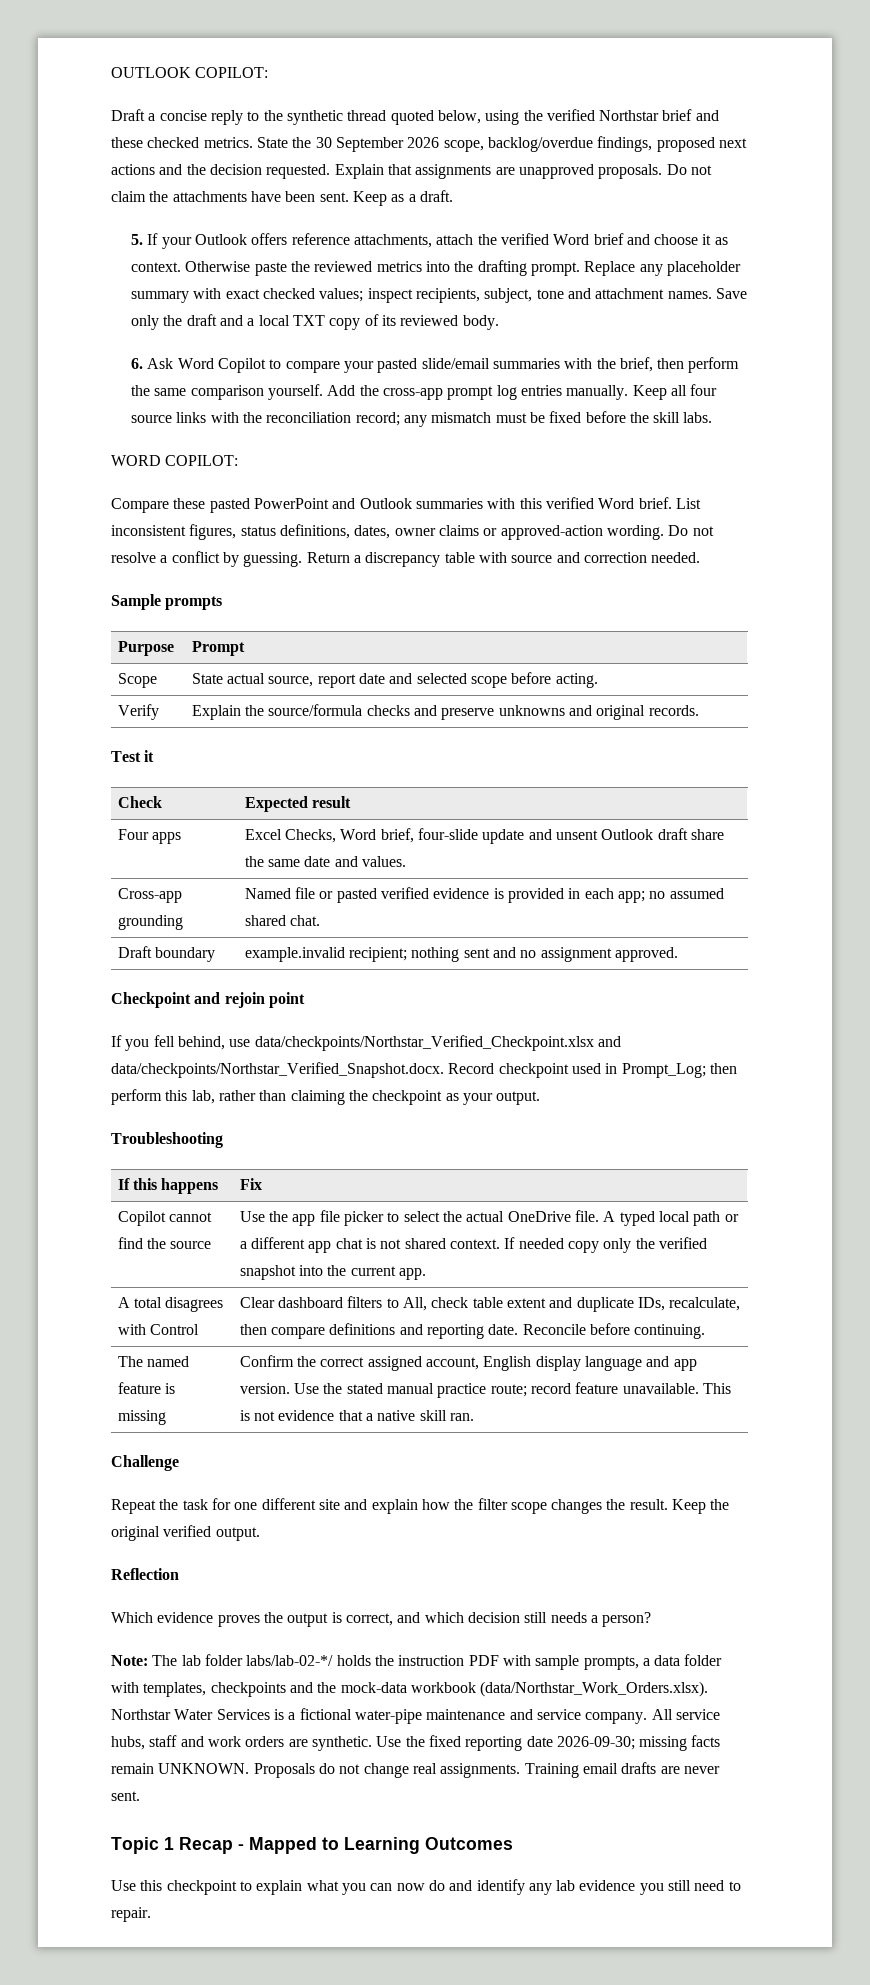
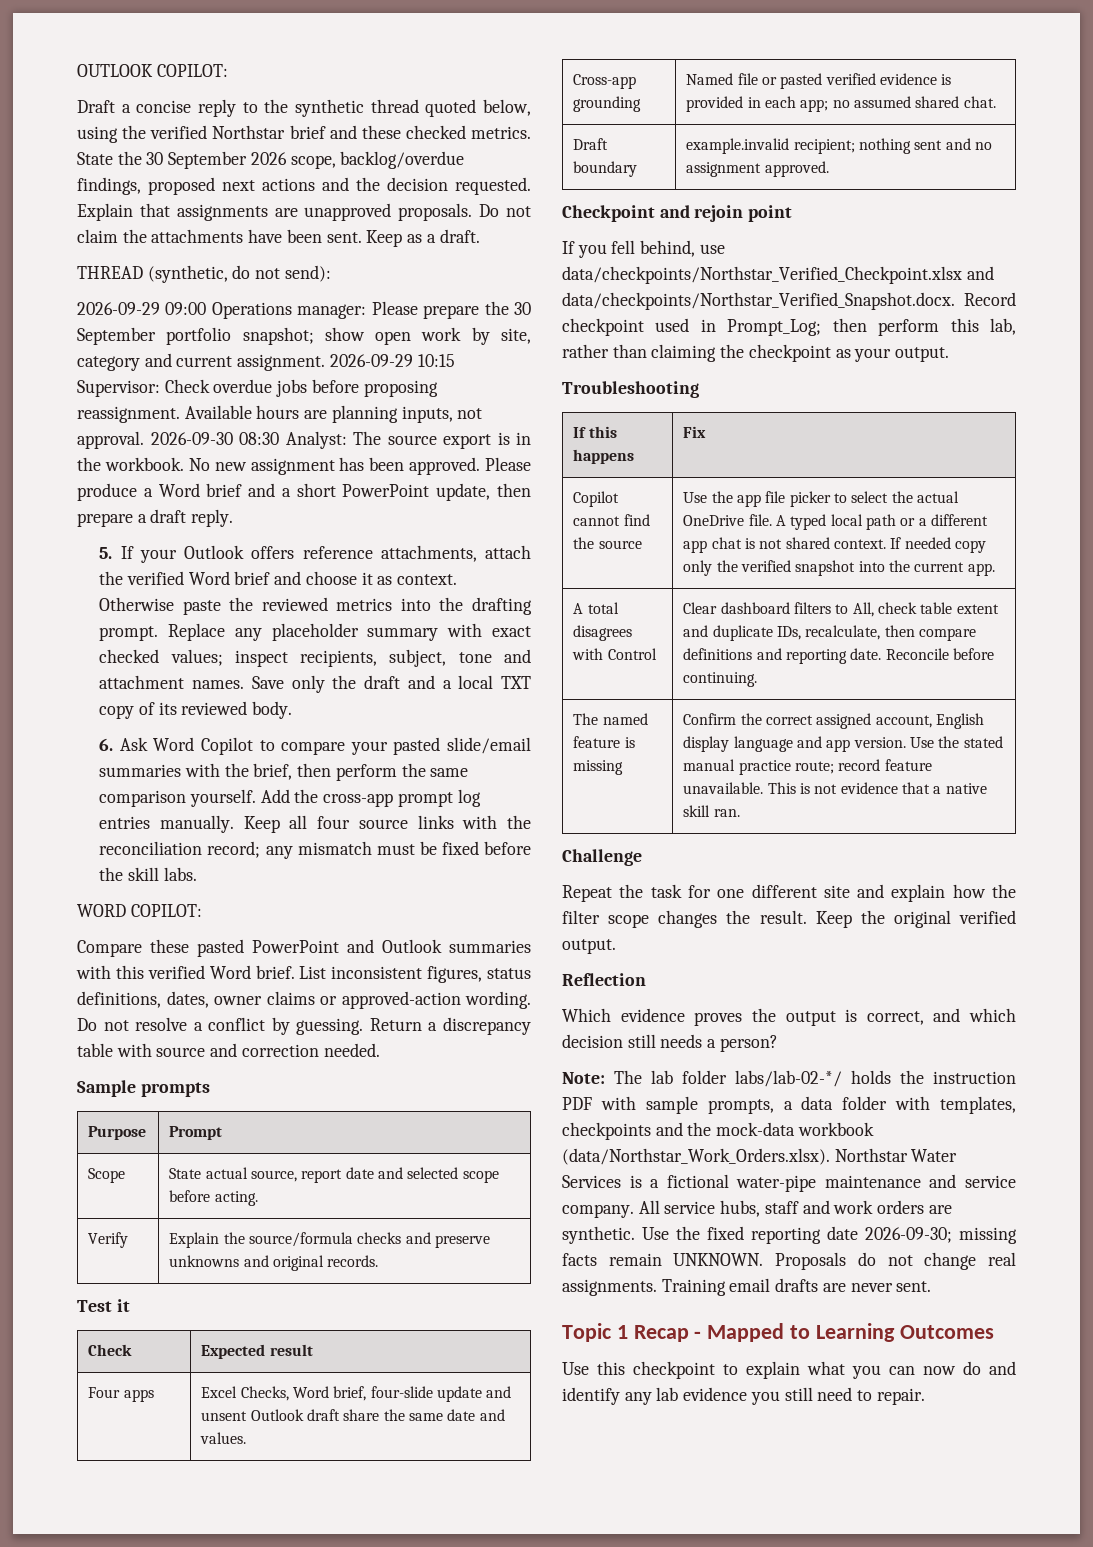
(453, 196) none -> [77,265,331,283] [77,301,532,319] [77,327,531,345] [77,353,455,371] [77,379,438,397] [77,405,483,423] [77,431,531,449] [77,457,531,475] [77,483,531,501] [77,509,234,527] // THREAD (synthetic, do not send): // 2026-09-29 09:00 Operations manager: Please prepare the 30 September portfolio snapshot; show open work by site, category and current assignment. 2026-09-29 10:15 Supervisor: Check overdue jobs before proposing reassignment. Available hours are planning inputs, not approval. 2026-09-30 08:30 Analyst: The source export is in the workbook. No new assignment has been approved. Please produce a Word brief and a short PowerPoint update, then prepare a draft reply.

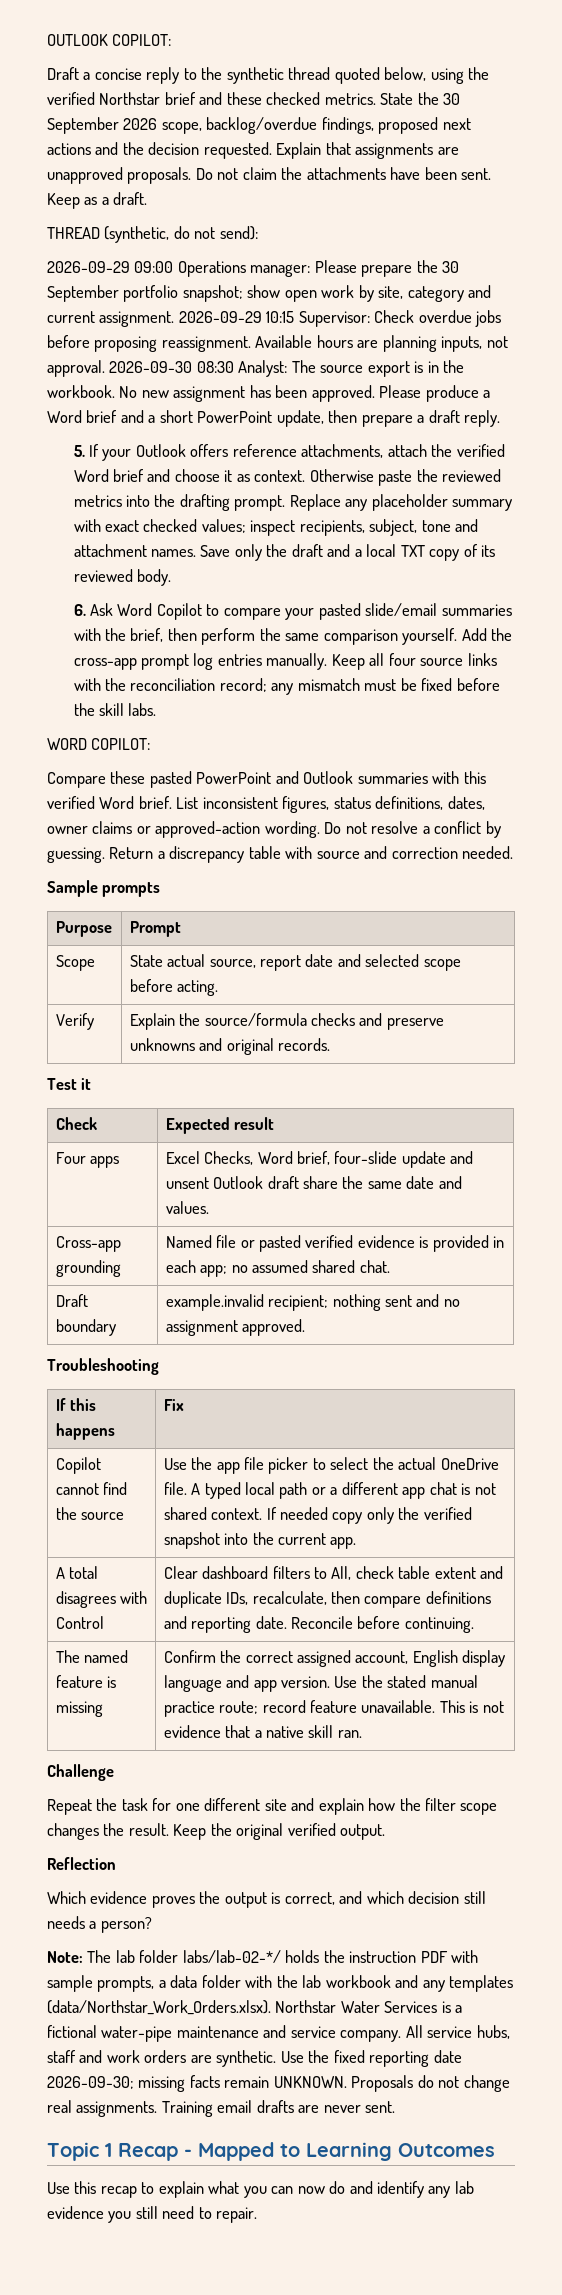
[562,205,793,222] [562,240,725,258] [562,266,994,284] [562,292,1016,310] [562,318,1016,336] [562,344,950,362] // Checkpoint and rejoin point // If you fell behind, use data/checkpoints/Northstar_Verified_Checkpoint.xlsx and data/checkpoints/Northstar_Verified_Snapshot.docx. Record checkpoint used in Prompt_Log; then perform this lab, rather than claiming the checkpoint as your output. -> (306, 1327) none
[940,1096,1016,1114] [562,1122,874,1140] templates, checkpoints and the mock-data workbook -> [276,1975,514,1992] the lab workbook and any templates
[633,1361,715,1379] checkpoint -> [100,2186,137,2198] recap

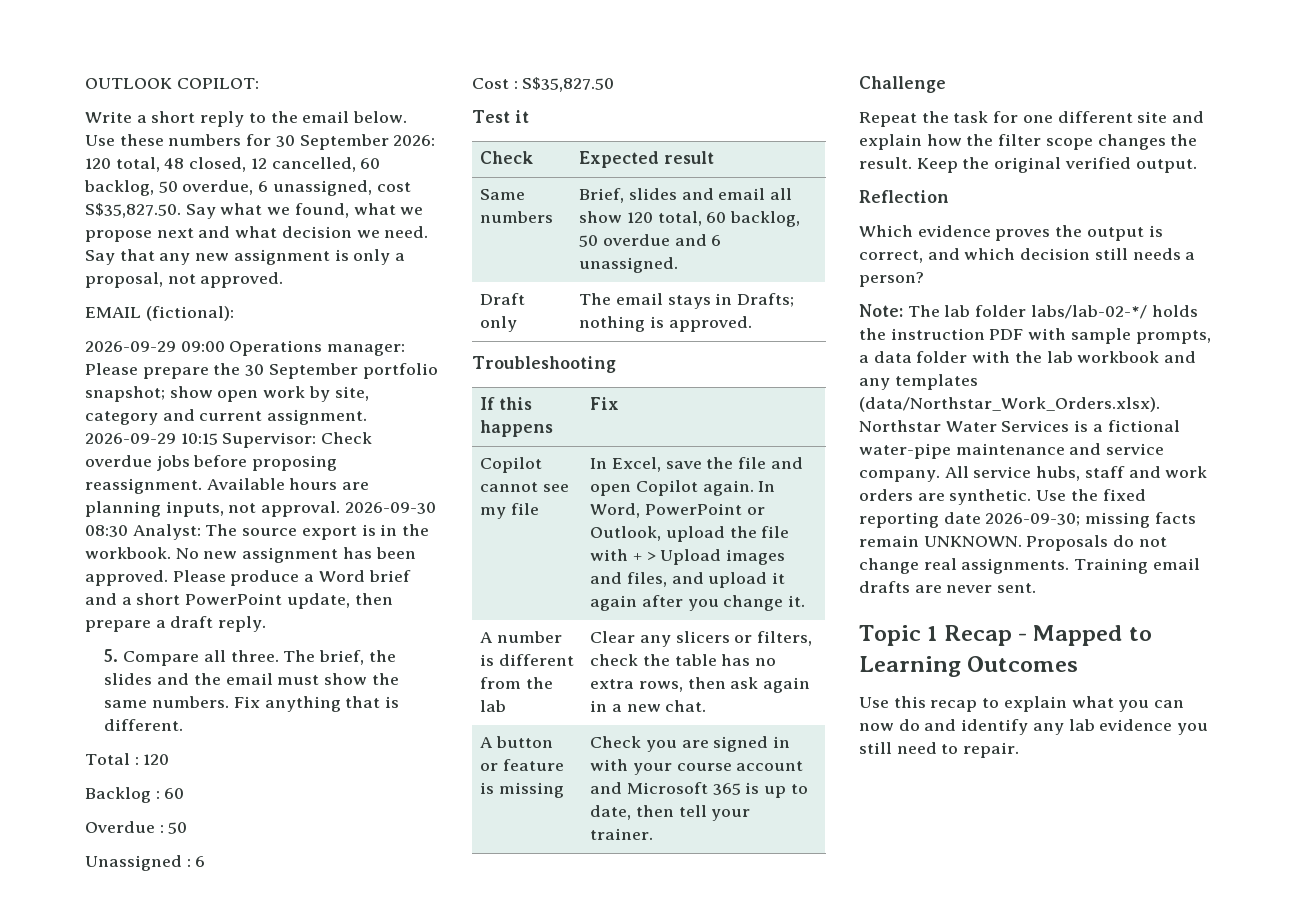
[47,67,490,84] [47,92,461,105] [47,117,471,134] [47,142,459,159] [47,167,492,184] [47,192,148,209] [47,226,258,243] Draft a concise reply to the synthetic thread quoted below, using the verified Northstar brief and these checked metrics. State the 30 September 2026 scope, backlog/overdue findings, proposed next actions and the decision requested. Explain that assignments are unapproved proposals. Do not claim the attachments have been sent. Keep as a draft. // THREAD (synthetic, do not send): -> [85,111,408,127] [85,134,436,150] [85,157,381,172] [84,180,411,196] [85,203,424,219] [85,226,429,242] [85,249,406,265] [85,272,284,288] [85,306,234,321] Write a short reply to the email below. Use these numbers for 30 September 2026: 120 total, 48 closed, 12 cancelled, 60 backlog, 50 overdue, 6 unassigned, cost S$35,827.50. Say what we found, what we propose next and what decision we need. Say that any new assignment is only a proposal, not approved. // EMAIL (fictional):
[89,444,505,461] [73,469,502,486] [73,494,513,511] [73,519,479,536] [73,544,496,561] [73,569,172,586] [73,603,512,620] [73,628,513,645] [73,653,497,670] [73,678,500,695] [73,703,157,716] [47,738,151,750] [47,771,486,788] [47,796,485,813] [47,821,501,838] [47,846,514,863] [47,880,161,897] [55,921,112,937] [129,921,181,937] [55,955,95,971] [129,954,461,971] [129,979,219,996] [55,1013,94,1030] [129,1013,444,1030] [129,1038,330,1055] If your Outlook offers reference attachments, attach the verified Word brief and choose it as context. Otherwise paste the reviewed metrics into the drafting prompt. Replace any placeholder summary with exact checked values; inspect recipients, subject, tone and attachment names. Save only the draft and a local TXT copy of its reviewed body. // 6. Ask Word Copilot to compare your pasted slide/email summaries with the brief, then perform the same comparison yourself. Add the cross-app prompt log entries manually. Keep all four source links with the reconciliation record; any mismatch must be fixed before the skill labs. // WORD COPILOT: // Compare these pasted PowerPoint and Outlook summaries with this verified Word brief. List inconsistent figures, status definitions, dates, owner claims or approved-action wording. Do not resolve a conflict by guessing. Return a discrepancy table with source and correction needed. // Sample prompts // Purpose | Prompt // Scope | State actual source, report date and selected scope before acting. // Verify | Explain the source/formula checks and preserve unknowns and original records. -> [123,650,396,666] [104,673,399,685] [104,696,399,712] [104,719,184,731] [85,753,170,765] [85,787,185,803] [85,821,188,834] [85,855,206,871] [472,77,615,92] Compare all three. The brief, the slides and the email must show the same numbers. Fix anything that is different. // Total : 120 // Backlog : 60 // Overdue : 50 // Unassigned : 6 // Cost : S$35,827.50
[55,1152,120,1168] [165,1151,474,1168] [165,1176,462,1189] [165,1201,209,1214] [55,1236,121,1252] [55,1260,121,1277] [165,1235,505,1252] [165,1260,390,1277] [55,1294,88,1307] [55,1319,116,1336] [165,1294,460,1311] [165,1320,238,1336] Four apps | Excel Checks, Word brief, four-slide update and unsent Outlook draft share the same date and values. // Cross-app grounding | Named file or pasted verified evidence is provided in each app; no assumed shared chat. // Draft boundary | example.invalid recipient; nothing sent and no assignment -> [480,189,526,200] [480,211,554,223] [579,188,793,203] [579,211,801,227] [579,234,722,247] [579,257,679,273] [480,293,526,305] [480,316,518,332] [579,293,795,309] [579,316,664,332] Same numbers | Brief, slides and email all show 120 total, 60 backlog, 50 overdue and 6 unassigned. // Draft only | The email stays in Drafts; nothing is
[103,1482,128,1495] [55,1507,125,1520] [163,1457,499,1474] [163,1482,496,1499] [163,1507,472,1524] [163,1532,357,1549] [55,1566,99,1579] [55,1591,148,1608] [55,1616,104,1629] [163,1566,504,1580] [163,1591,491,1608] [163,1616,474,1633] [55,1650,129,1663] [55,1675,117,1688] [55,1701,103,1717] [163,1650,506,1667] [163,1675,478,1692] [163,1700,504,1717] [163,1725,362,1738] find the source | Use the app file picker to select the actual OneDrive file. A typed local path or a different app chat is not shared context. If needed copy only the verified snapshot into the current app. // A total disagrees with Control | Clear dashboard filters to All, check table extent and duplicate IDs, recalculate, then compare definitions and reporting date. Reconcile before continuing. // The named feature is missing | Confirm the correct assigned account, English display language and app version. Use the stated manual practice route; record feature unavailable. This is not evidence that a native skill ran. -> [542,484,569,492] [480,503,539,519] [590,457,803,472] [590,480,776,496] [590,503,765,518] [590,526,790,542] [590,549,786,565] [590,572,786,588] [590,595,806,611] [480,631,562,643] [480,654,574,666] [480,677,553,689] [480,700,507,712] [590,631,813,647] [590,654,777,666] [590,677,811,693] [590,700,707,712] [480,736,553,748] [480,759,564,771] [480,782,564,798] [590,736,791,752] [590,759,804,775] [590,782,808,798] [590,805,751,821] [590,828,654,840] see my file | In Excel, save the file and open Copilot again. In Word, PowerPoint or Outlook, upload the file with + > Upload images and files, and upload it again after you change it. // A number is different from the lab | Clear any slicers or filters, check the table has no extra rows, then ask again in a new chat. // A button or feature is missing | Check you are signed in with your course account and Microsoft 365 is up to date, then tell your trainer.

